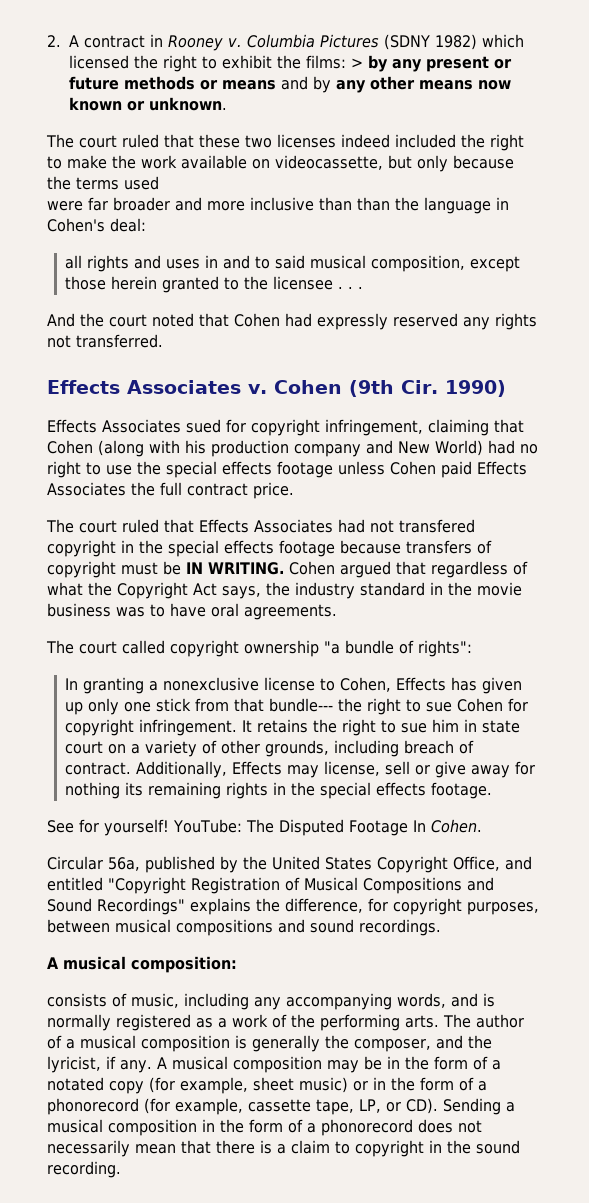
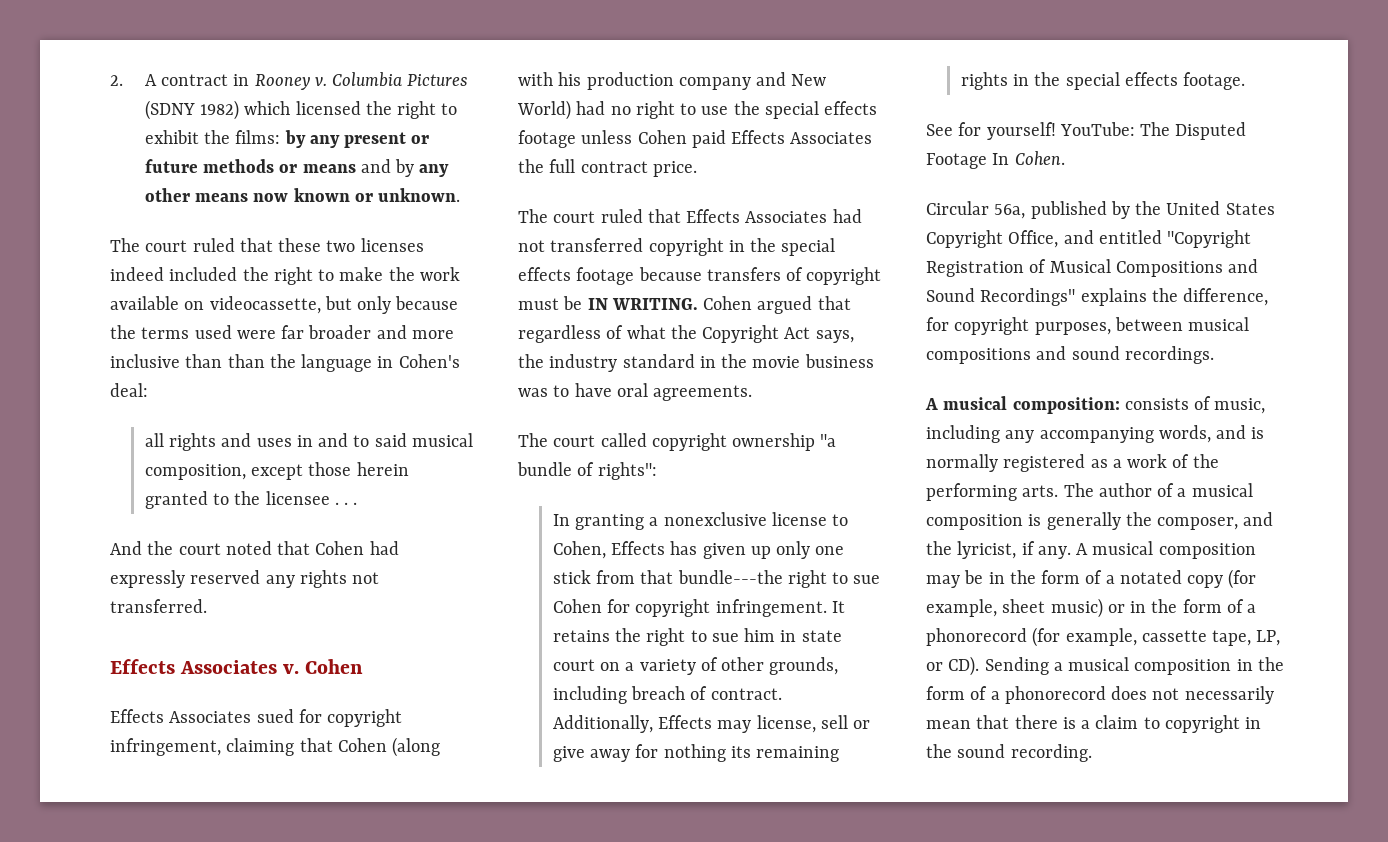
[351,58,363,68] > -> (281, 137) none
(159, 183) // -> (232, 332) none
[348,380,506,397] (9th Cir. 1990) -> (364, 666) none
[399,519,475,533] transfered -> [550,238,644,252] transferred
[269,698,363,712] bundle--- the -> [677,570,783,584] bundle---the
(237, 964) // -> (1120, 405) none

